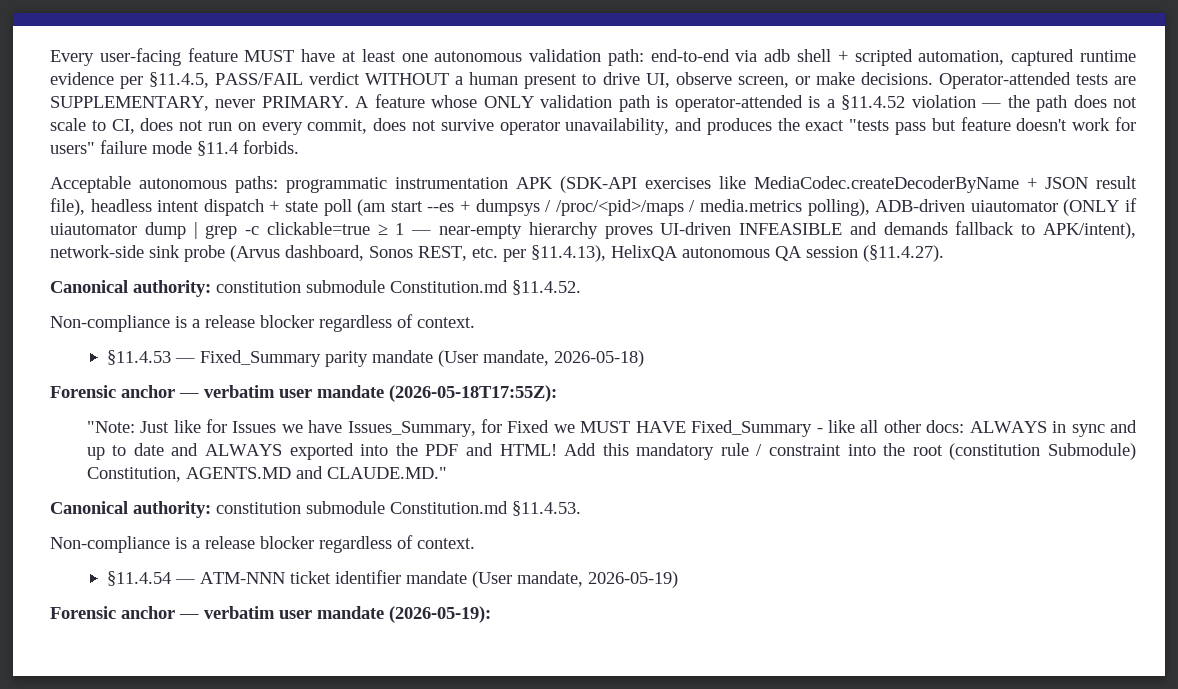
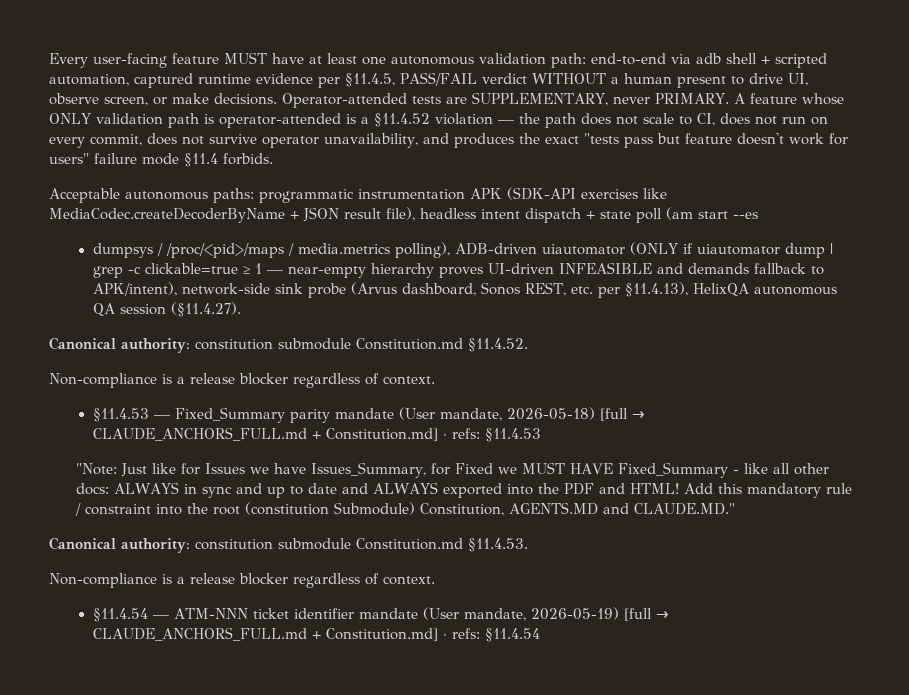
[460,200,471,212] + -> (758, 215) //
[50,385,557,402] // Forensic anchor — verbatim user mandate (2026-05-18T17:55Z): -> [599,408,645,421] [92,427,541,442] [full → CLAUDE_ANCHORS_FULL.md + Constitution.md] · refs: §11.4.53
[50,606,491,623] // Forensic anchor — verbatim user mandate (2026-05-19): -> [623,608,669,621] [92,627,540,642] [full → CLAUDE_ANCHORS_FULL.md + Constitution.md] · refs: §11.4.54

